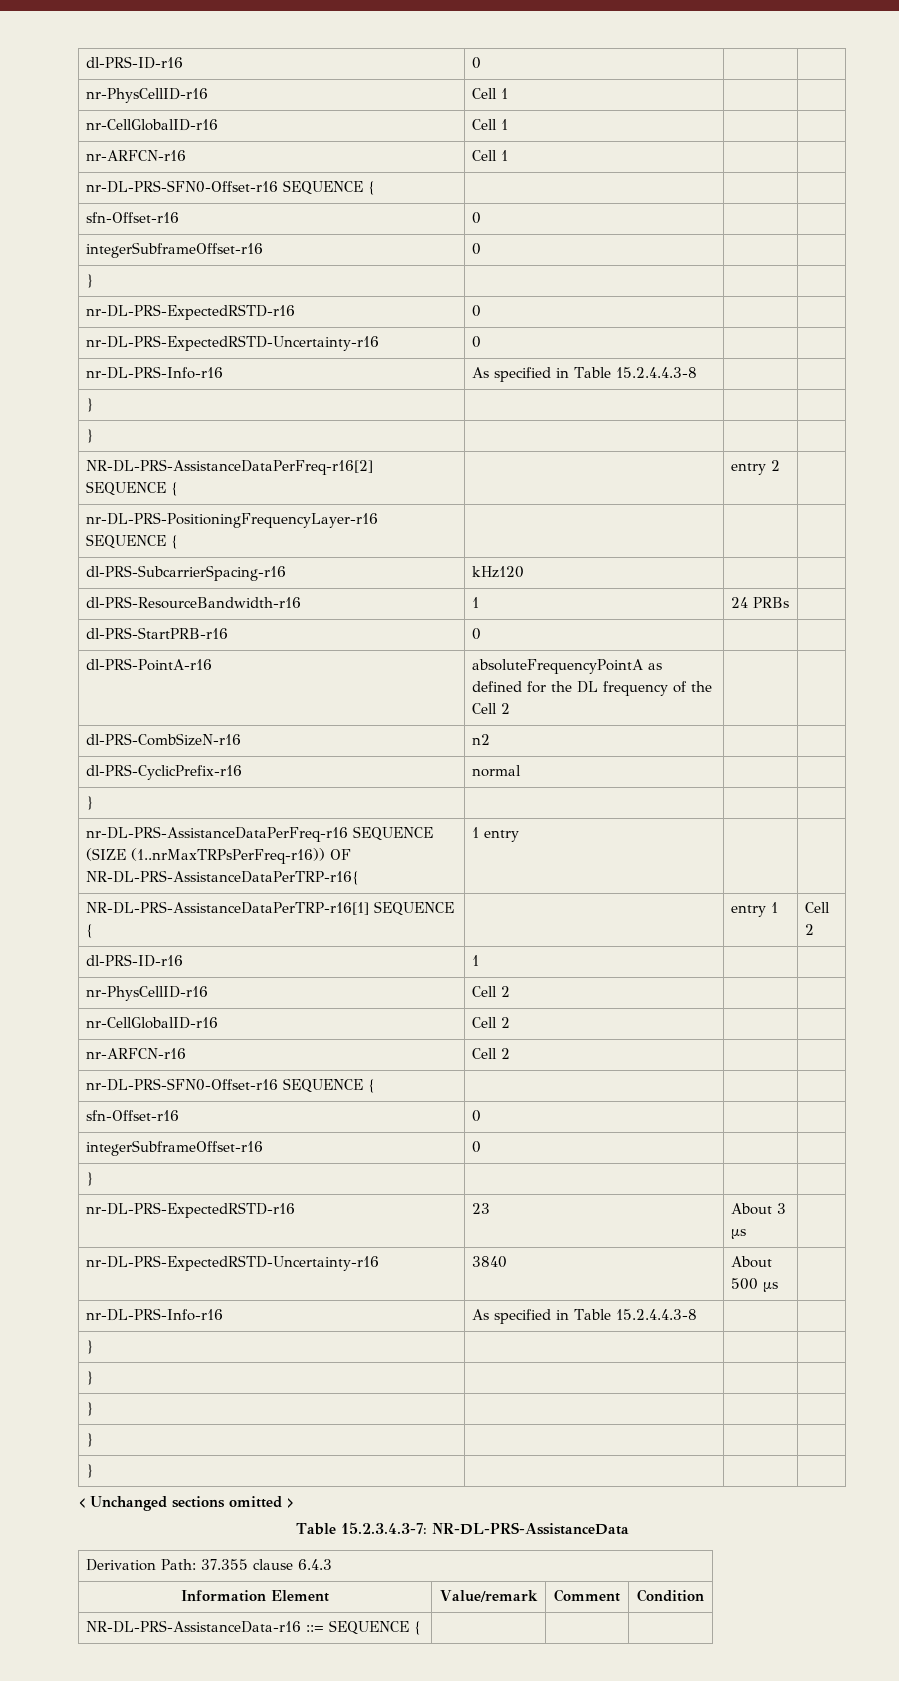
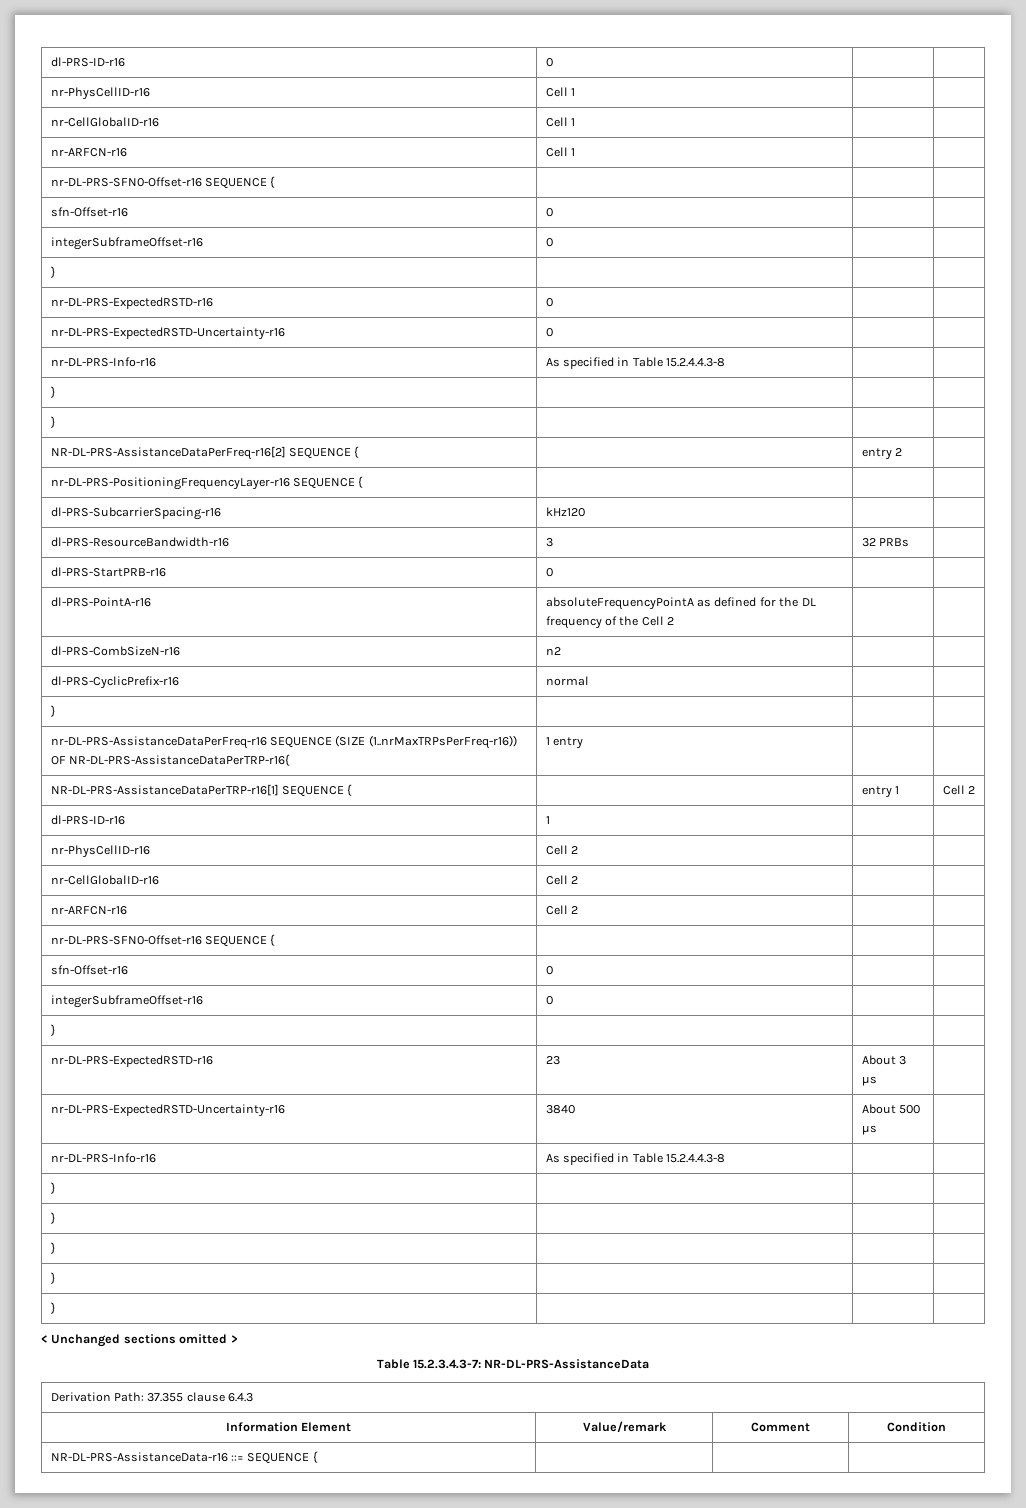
[471,597,479,608] [730,597,748,608] 1 | 24 -> [545,538,553,547] [861,538,876,547] 3 | 32

